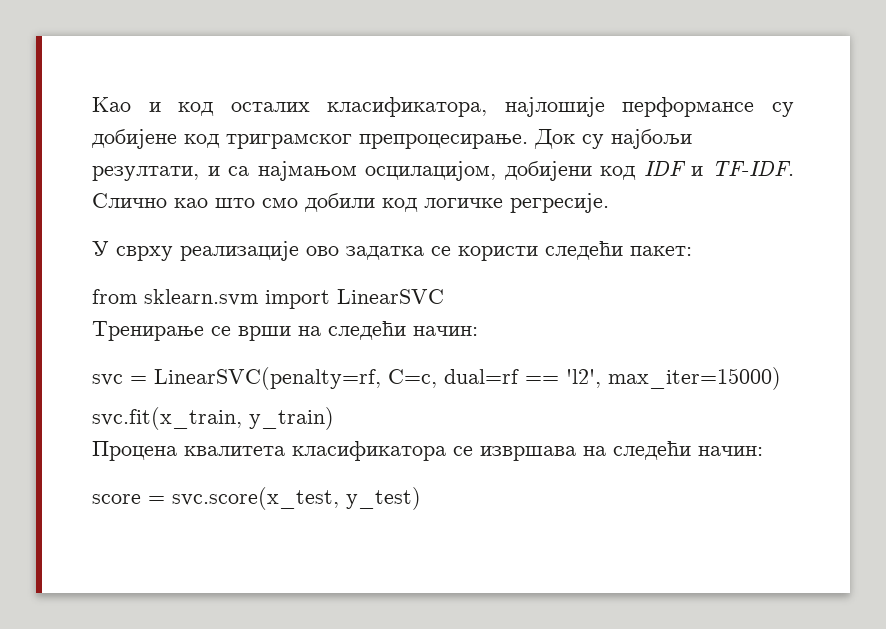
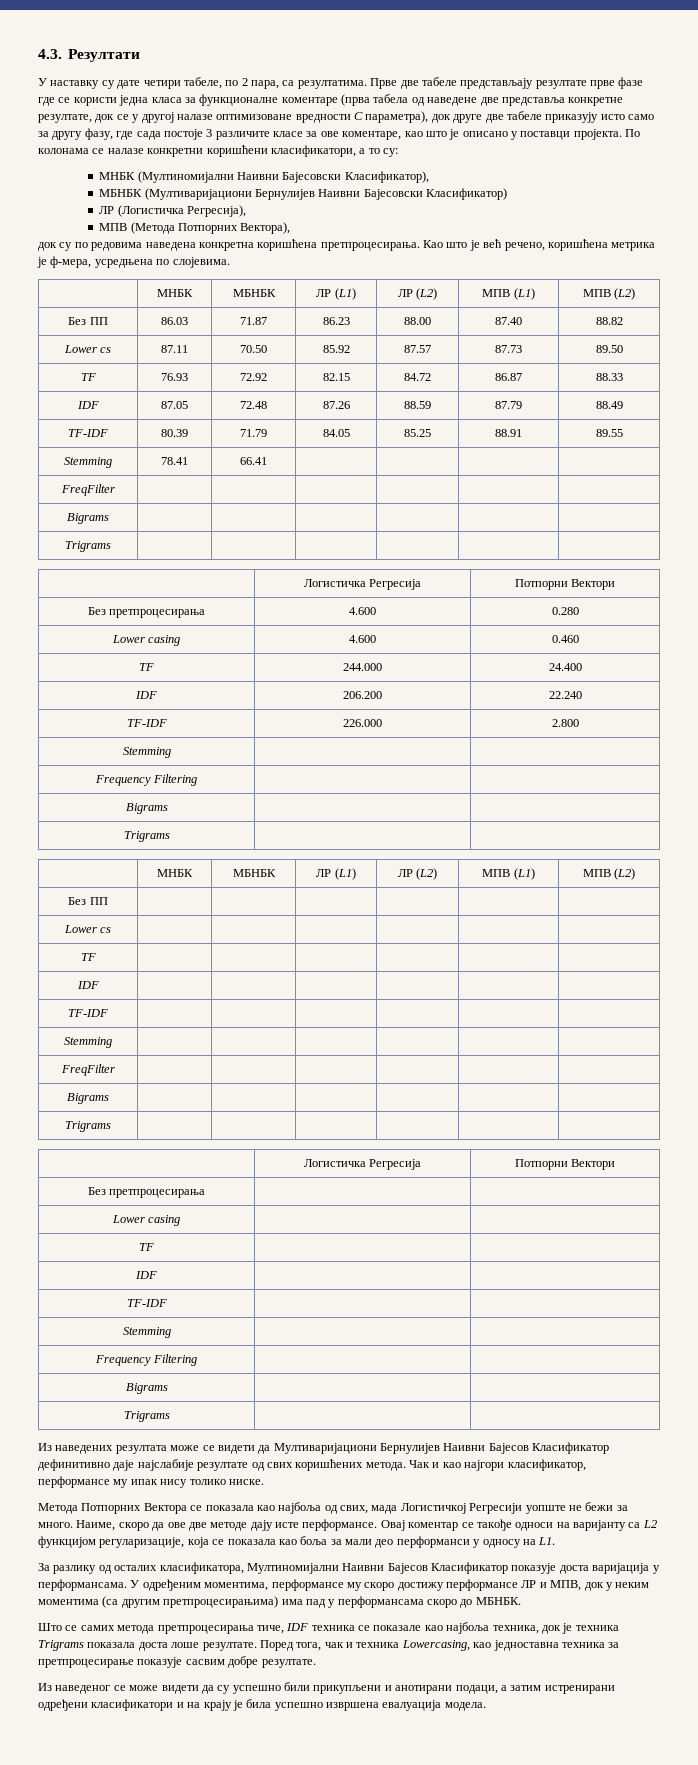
[92,97,794,117] [92,129,692,149] [92,161,794,181] [92,193,609,213] [92,241,692,261] [92,289,444,309] [92,321,478,341] [92,367,781,390] [92,407,334,430] [92,441,763,461] [92,487,421,510] Као и код осталих класификатора, најлошије перформансе су добијене код триграмског препроцесирање. Док су најбољи резултати, и са најмањом осцилацијом, добијени код IDF и TF-IDF. Слично као што смо добили код логичке регресије. // У сврху реализације ово задатка се користи следећи пакет: // from sklearn.svm import LinearSVC // Тренирање се врши на следећи начин: // svc = LinearSVC(penalty=rf, C=c, dual=rf == 'l2', max_iter=15000) // svc.fit(x_train, y_train) // Процена квалитета класификатора се извршава на следећи начин: // score = svc.score(x_test, y_test) -> [38,49,141,62] [38,77,644,89] [38,94,624,106] [38,111,654,123] [38,128,641,140] [38,145,398,157] [99,171,429,183] [99,188,508,200] [99,205,246,217] [99,222,291,234] [38,239,656,251] [37,256,230,268] [157,289,193,297] [232,289,276,297] [316,288,356,300] [397,288,438,300] [482,288,535,300] [582,288,636,300] [68,317,108,325] [161,317,188,325] [240,317,267,325] [322,317,350,325] [404,317,431,325] [495,317,522,325] [595,317,623,325] [63,345,112,353] [161,345,188,353] [240,345,267,353] [322,345,350,353] [404,345,431,353] [495,345,522,353] [595,345,623,353] [80,373,96,381] [161,373,188,381] [240,373,267,381] [322,373,350,381] [404,373,431,381] [495,373,522,381] [595,373,623,381] [76,401,99,409] [161,401,188,409] [240,401,267,409] [322,401,350,409] [404,401,431,409] [495,401,522,409] [595,401,623,409] [68,429,108,437] [161,429,188,437] [240,429,267,437] [322,429,350,437] [404,429,431,437] [495,429,522,437] [595,429,623,437] [64,457,112,468] [161,457,188,465] [240,457,267,465] [60,484,115,496] [67,513,109,524] [65,541,111,552] [303,579,422,590] [514,579,616,590] [87,607,206,618] [349,607,376,615] [551,607,579,615] [111,635,181,646] [349,635,376,643] [551,635,579,643] [139,663,154,671] [343,663,382,671] [548,663,582,671] [135,691,157,699] [343,691,382,699] [548,691,582,699] [126,719,167,727] [343,719,382,727] [551,719,579,727] [122,747,171,758] [94,774,198,786] [125,803,168,814] [123,831,170,842] [157,869,193,877] [232,869,276,877] [316,868,356,880] [397,868,438,880] [482,868,535,880] [582,868,636,880] [68,897,108,905] [63,925,112,933] [80,953,96,961] [76,981,99,989] [68,1009,108,1017] [64,1037,112,1048] [60,1064,115,1076] [67,1093,109,1104] [65,1121,111,1132] [303,1159,422,1170] [514,1159,616,1170] [87,1187,206,1198] [111,1215,181,1226] [139,1243,154,1251] [135,1271,157,1279] [126,1299,167,1307] [122,1327,171,1338] [94,1354,198,1366] [125,1383,168,1394] [123,1411,170,1422] [38,1442,610,1454] [38,1459,586,1471] [38,1476,264,1488] [38,1502,628,1514] [38,1519,657,1531] [38,1536,556,1548] [38,1562,660,1574] [38,1579,650,1591] [38,1596,521,1608] [38,1622,619,1634] [38,1640,620,1651] [38,1656,316,1668] [38,1682,615,1694] [38,1699,486,1711] 4.3. Резултати // У наставку су дате четири табеле, по 2 пара, са резултатима. Прве две табеле представљају резултате прве фазе где се користи једна класа за функционалне коментаре (прва табела од наведене две представља конкретне резултате, док се у другој налазе оптимизоване вредности C параметра), док друге две табеле приказују исто само за другу фазу, где сада постоје 3 различите класе за ове коментаре, као што је описано у поставци пројекта. По колонама се налазе конкретни коришћени класификатори, а то су: // МНБК (Мултиномијални Наивни Бајесовски Класификатор), // МБНБК (Мултиваријациони Бернулијев Наивни Бајесовски Класификатор) // ЛР (Логистичка Регресија), // МПВ (Метода Потпорних Вектора), // док су по редовима наведена конкретна коришћена претпроцесирања. Као што је већ речено, коришћена метрика је ф-мера, усредњена по слојевима. // | МНБК | МБНБК | ЛР (L1) | ЛР (L2) | МПВ (L1) | МПВ (L2) // Без ПП | 86.03 | 71.87 | 86.23 | 88.00 | 87.40 | 88.82 // Lower cs | 87.11 | 70.50 | 85.92 | 87.57 | 87.73 | 89.50 // TF | 76.93 | 72.92 | 82.15 | 84.72 | 86.87 | 88.33 // IDF | 87.05 | 72.48 | 87.26 | 88.59 | 87.79 | 88.49 // TF-IDF | 80.39 | 71.79 | 84.05 | 85.25 | 88.91 | 89.55 // Stemming | 78.41 | 66.41 | | | | // FreqFilter | | | | | | // Bigrams | | | | | | // Trigrams | | | | | | // | Логистичка Регресија | Потпорни Вектори // Без претпроцесирања | 4.600 | 0.280 // Lower casing | 4.600 | 0.460 // TF | 244.000 | 24.400 // IDF | 206.200 | 22.240 // TF-IDF | 226.000 | 2.800 // Stemming | | // Frequency Filtering | | // Bigrams | | // Trigrams | | // | МНБК | МБНБК | ЛР (L1) | ЛР (L2) | МПВ (L1) | МПВ (L2) // Без ПП | | | | | | // Lower cs | | | | | | // TF | | | | | | // IDF | | | | | | // TF-IDF | | | | | | // Stemming | | | | | | // FreqFilter | | | | | | // Bigrams | | | | | | // Trigrams | | | | | | // | Логистичка Регресија | Потпорни Вектори // Без претпроцесирања | | // Lower casing | | // TF | | // IDF | | // TF-IDF | | // Stemming | | // Frequency Filtering | | // Bigrams | | // Trigrams | | // Из наведених резултата може се видети да Мултиваријациони Бернулијев Наивни Бајесов Класификатор дефинитивно даје најслабије резултате од свих коришћених метода. Чак и као најгори класификатор, перформансе му ипак нису толико ниске. // Метода Потпорних Вектора се показала као најбоља од свих, мада Логистичкој Регресији уопште не бежи за много. Наиме, скоро да ове две методе дају исте перформансе. Овај коментар се такође односи на варијанту са L2 функцијом регуларизације, која се показала као боља за мали део перформанси у односу на L1. // За разлику од осталих класификатора, Мултиномијални Наивни Бајесов Класификатор показује доста варијација у перформансама. У одређеним моментима, перформансе му скоро достижу перформансе ЛР и МПВ, док у неким моментима (са другим претпроцесирањима) има пад у перформансама скоро до МБНБК. // Што се самих метода претпроцесирања тиче, IDF техника се показале као најбоља техника, док је техника Trigrams показала доста лоше резултате. Поред тога, чак и техника Lowercasing, као једноставна техника за претпроцесирање показује сасвим добре резултате. // Из наведеног се може видети да су успешно били прикупљени и анотирани подаци, а затим истренирани одређени класификатори и на крају је била успешно извршена евалуација модела.

